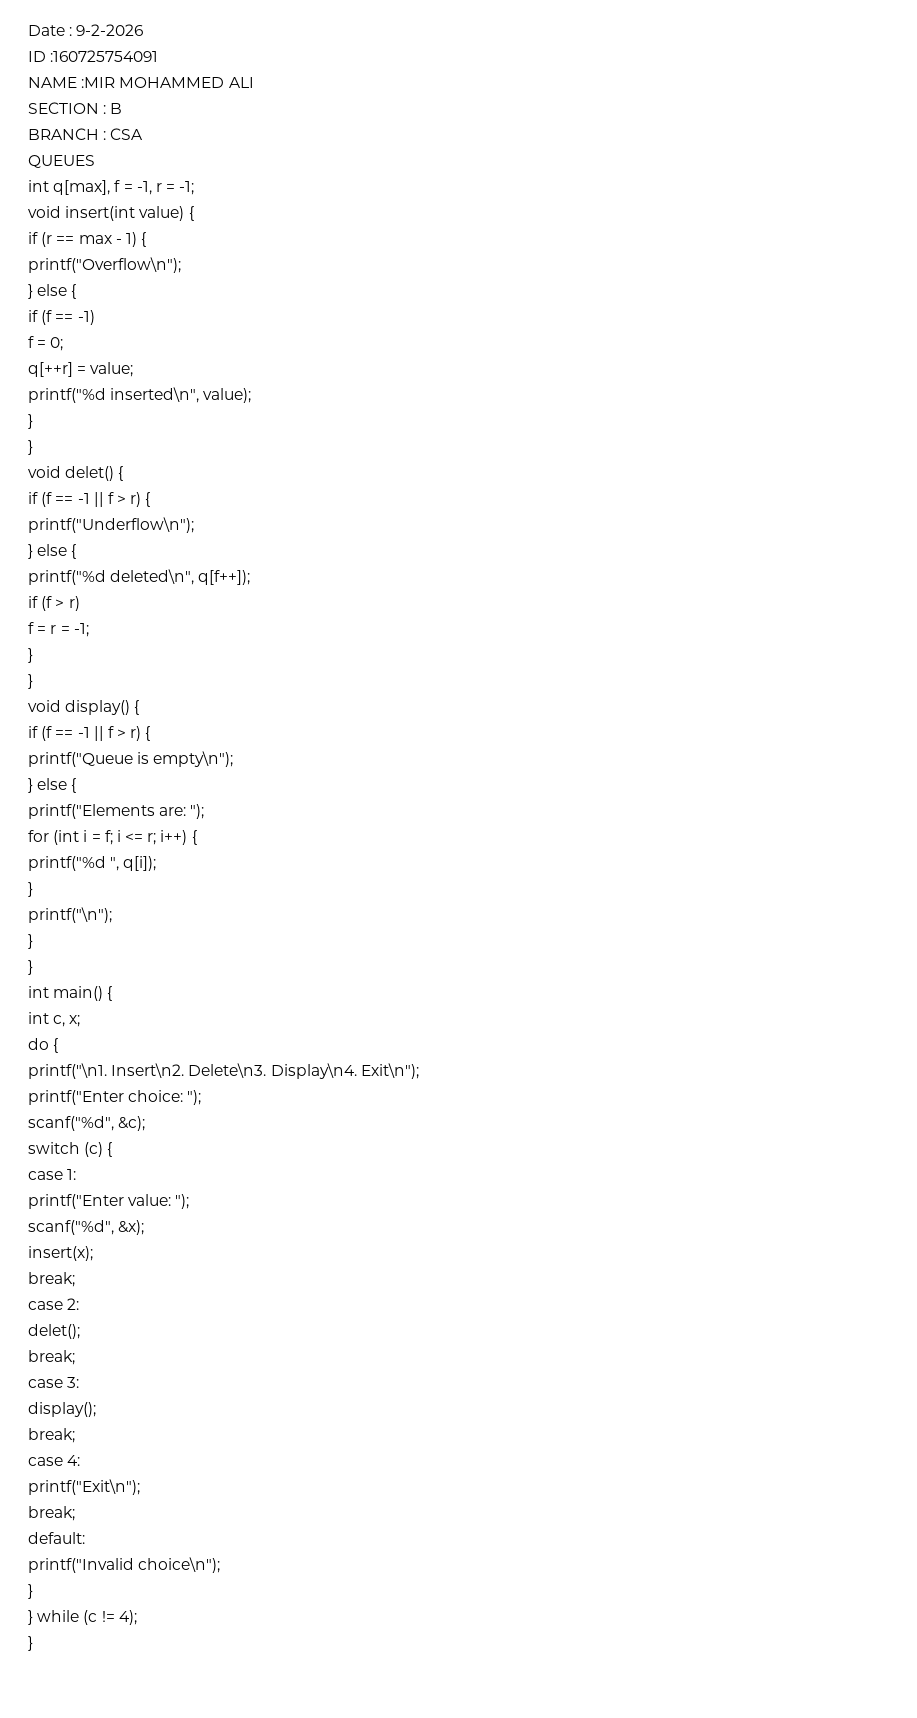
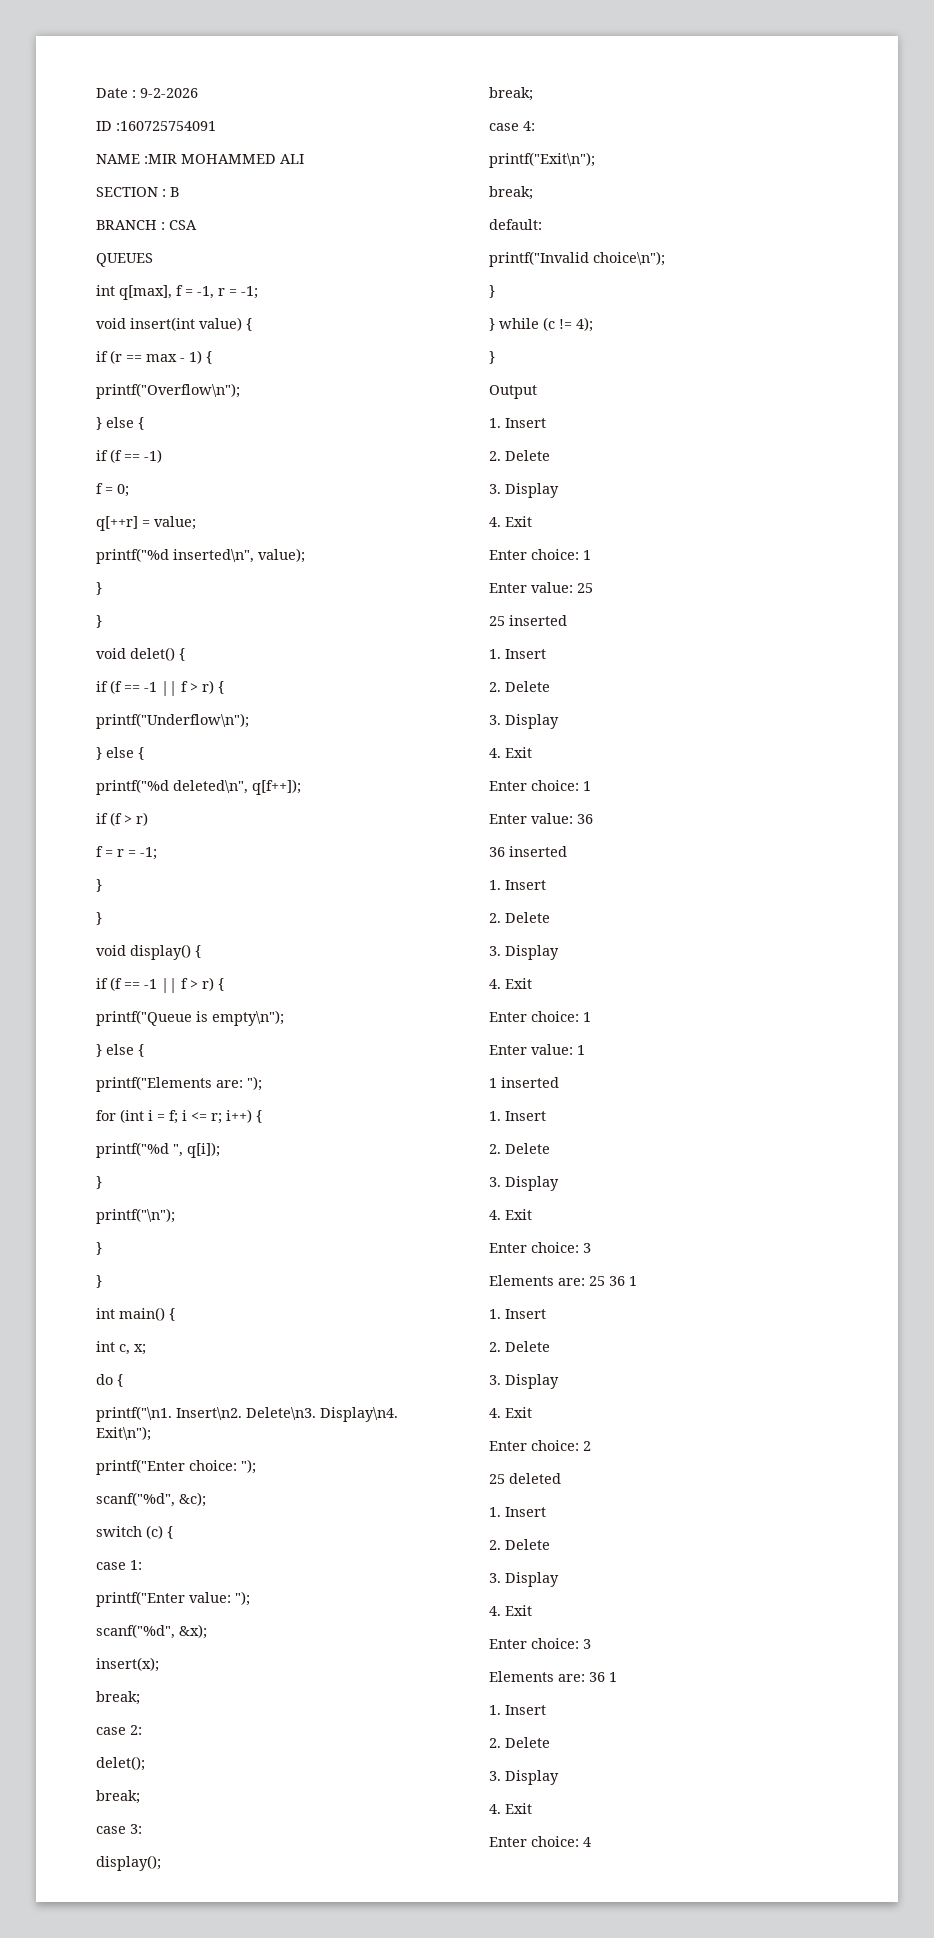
(33, 1643) none -> [489,385,537,399] [489,418,546,428] [489,450,550,461] [489,483,559,498] [489,516,532,527] [489,549,591,560] [489,582,593,593] [489,615,567,626] [489,649,546,659] [489,681,550,692] [489,714,559,729] [489,747,532,758] [489,780,591,791] [489,813,593,824] [489,846,567,857] [489,880,546,890] [489,912,550,923] [489,945,559,960] [489,978,532,989] [489,1011,591,1022] [489,1044,585,1055] [489,1077,559,1088] [489,1111,546,1121] [489,1143,550,1154] [489,1176,559,1191] [489,1209,532,1220] [489,1242,591,1253] [489,1275,637,1286] [489,1309,546,1319] [489,1341,550,1352] [489,1374,559,1389] [489,1407,532,1418] [489,1440,591,1451] [489,1473,561,1484] [489,1507,546,1517] [489,1539,550,1550] [489,1572,559,1587] [489,1605,532,1616] [489,1638,591,1649] [489,1671,617,1682] [489,1705,546,1715] [489,1737,550,1748] [489,1770,559,1785] [489,1803,532,1814] [489,1836,591,1847] // Output // 1. Insert // 2. Delete // 3. Display // 4. Exit // Enter choice: 1 // Enter value: 25 // 25 inserted // 1. Insert // 2. Delete // 3. Display // 4. Exit // Enter choice: 1 // Enter value: 36 // 36 inserted // 1. Insert // 2. Delete // 3. Display // 4. Exit // Enter choice: 1 // Enter value: 1 // 1 inserted // 1. Insert // 2. Delete // 3. Display // 4. Exit // Enter choice: 3 // Elements are: 25 36 1 // 1. Insert // 2. Delete // 3. Display // 4. Exit // Enter choice: 2 // 25 deleted // 1. Insert // 2. Delete // 3. Display // 4. Exit // Enter choice: 3 // Elements are: 36 1 // 1. Insert // 2. Delete // 3. Display // 4. Exit // Enter choice: 4

